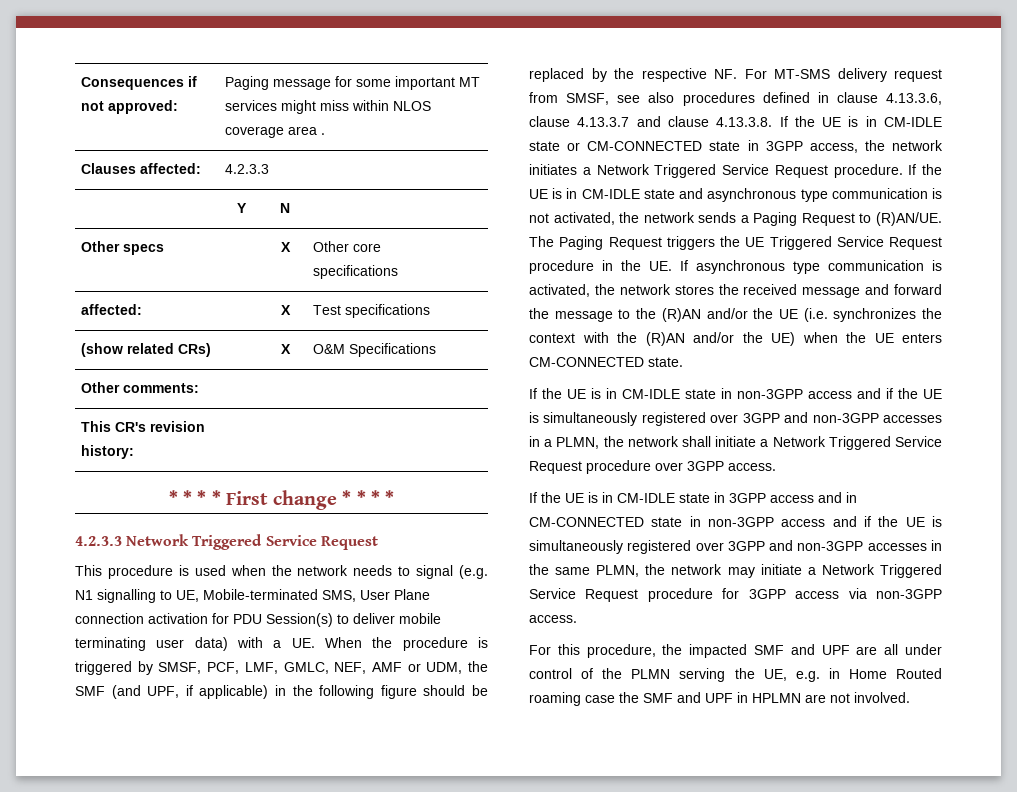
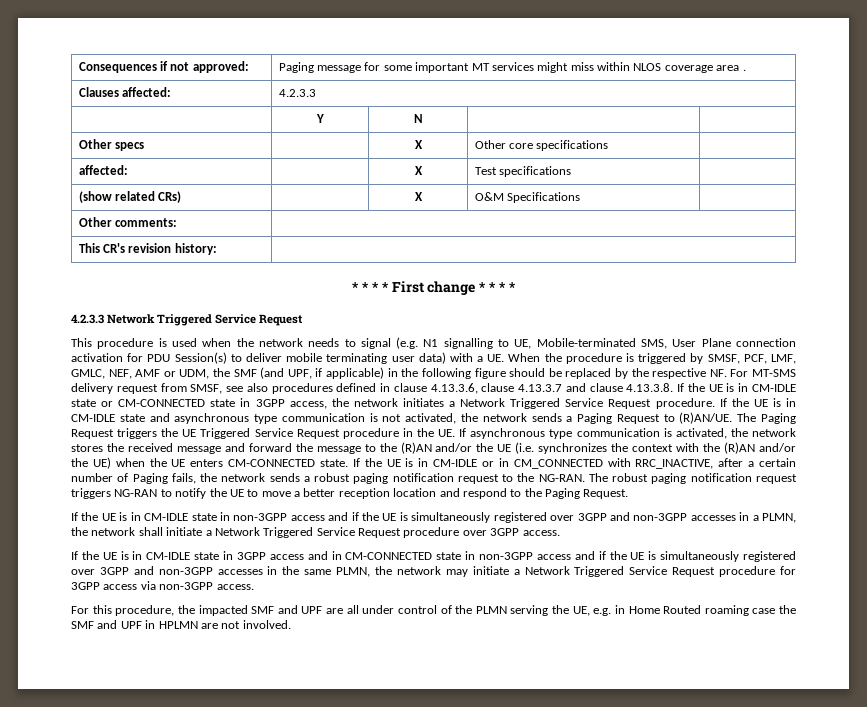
(683, 362) none -> [352,458,796,469] [71,473,798,484] [71,488,629,499] If the UE is in CM-IDLE or in CM_CONNECTED with RRC_INACTIVE, after a certain number of Paging fails, the network sends a robust paging notification request to the NG-RAN. The robust paging notification request triggers NG-RAN to notify the UE to move a better reception location and respond to the Paging Request.

